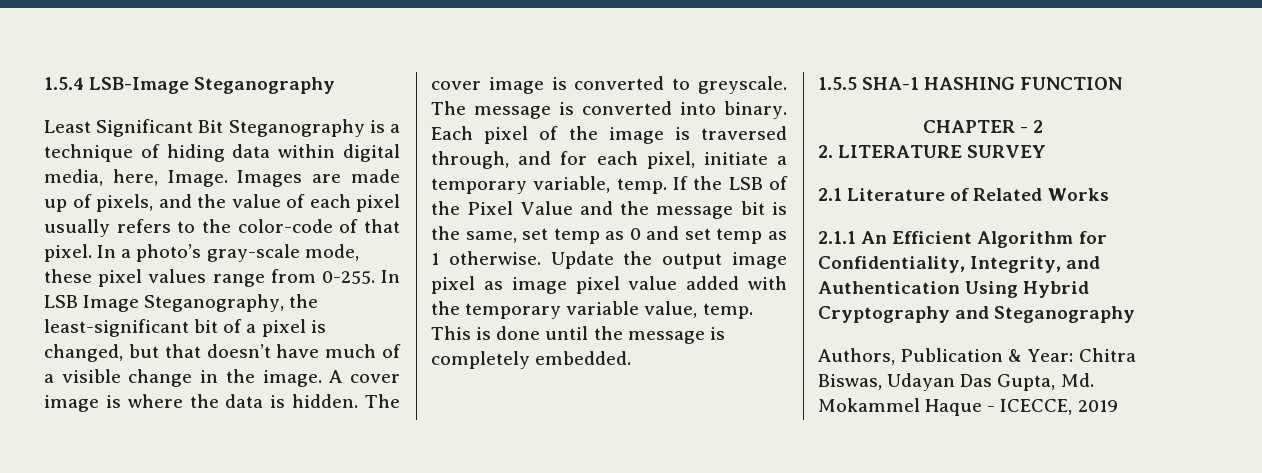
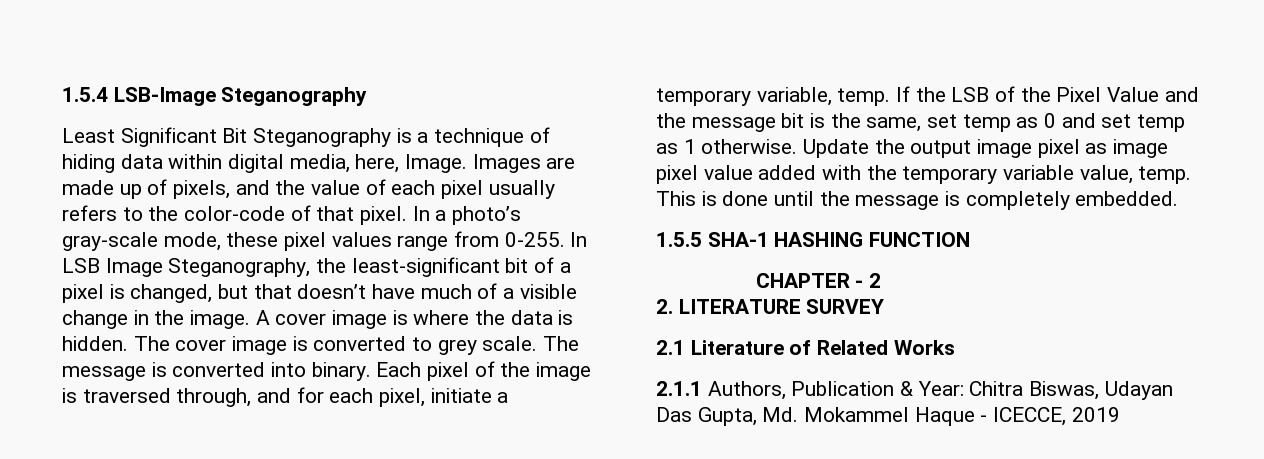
[698,76,787,94] greyscale. -> [437,336,538,355] grey scale.
[861,231,1107,248] [818,256,1101,273] [818,281,1090,298] [818,306,1136,323] An Efficient Algorithm for Confidentiality, Integrity, and Authentication Using Hybrid Cryptography and Steganography // -> (702, 388) none

